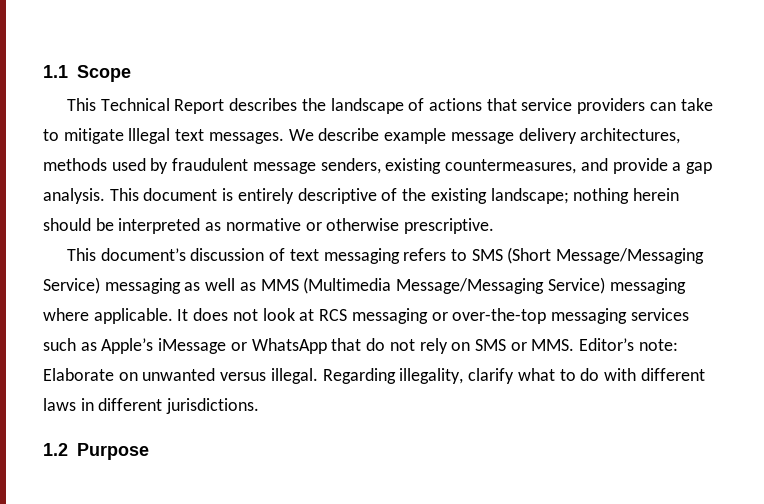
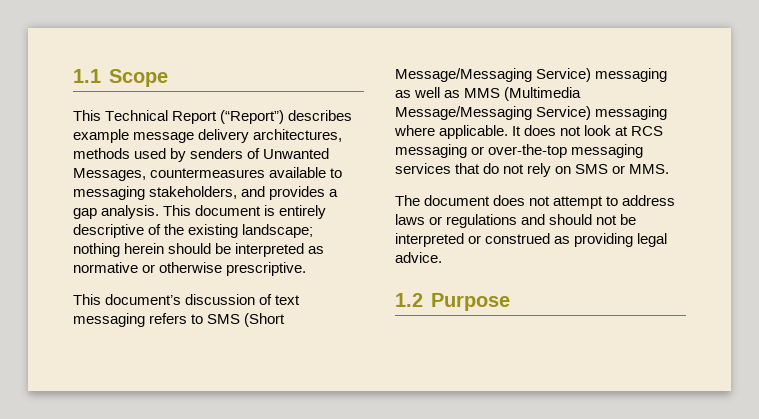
[229,98,713,114] [43,128,380,144] describes the landscape of actions that service providers can take to mitigate lllegal text messages. We describe -> [220,110,353,124] (“Report”) describes
[172,158,668,174] fraudulent message senders, existing countermeasures, and provide -> [190,148,330,159] [73,167,343,181] [73,186,326,200] senders of Unwanted Messages, countermeasures available to messaging stakeholders, and provides
[43,338,327,354] such as Apple’s iMessage or WhatsApp -> (451, 168) none
[579,338,678,351] [43,368,705,384] [43,398,260,414] Editor’s note: Elaborate on unwanted versus illegal. Regarding illegality, clarify what to do with different laws in different jurisdictions. -> [395,195,676,209] [395,214,637,228] [395,233,668,247] [395,252,442,263] // The document does not attempt to address laws or regulations and should not be interpreted or construed as providing legal advice.

